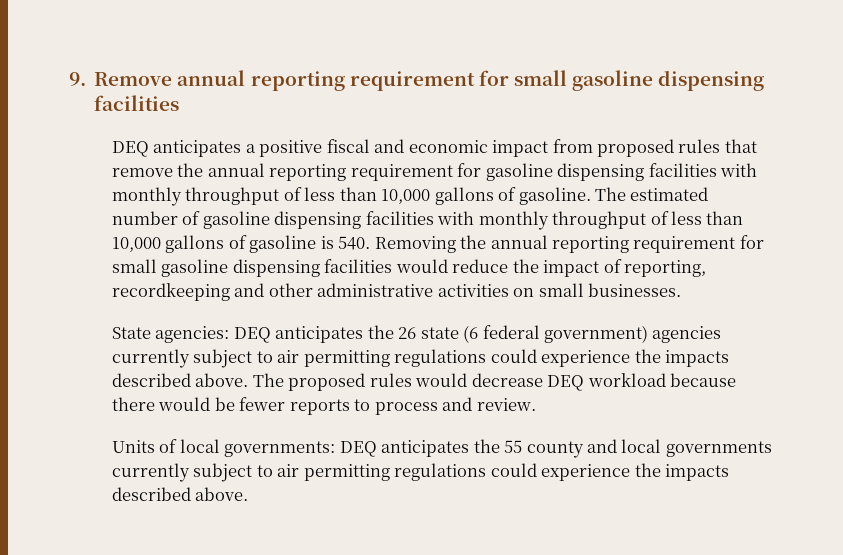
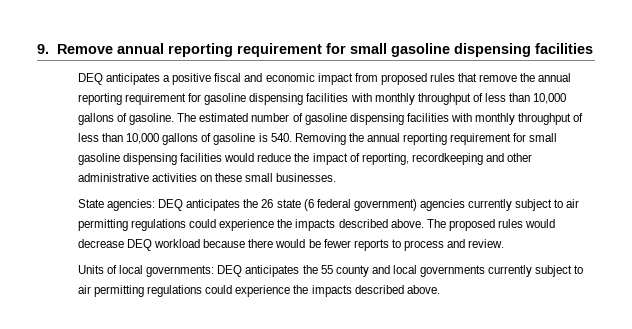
(535, 292) none -> [215,173,243,182] these

